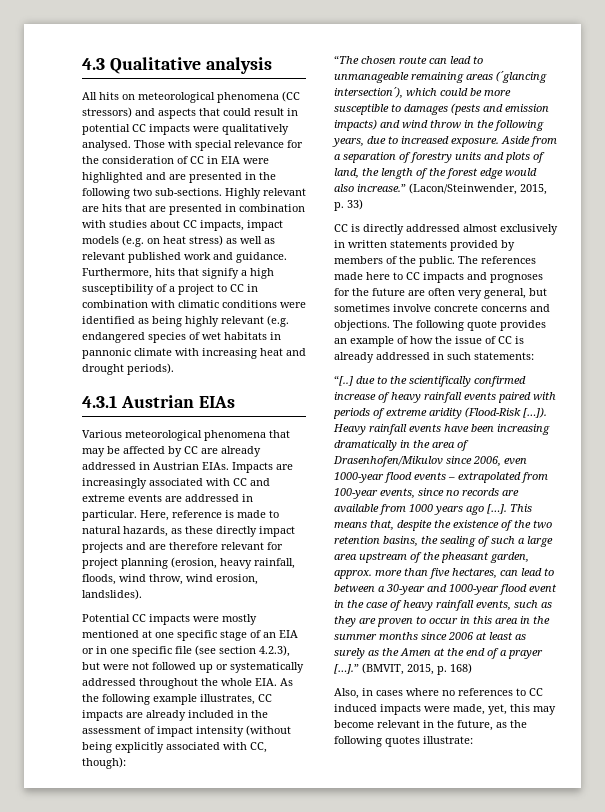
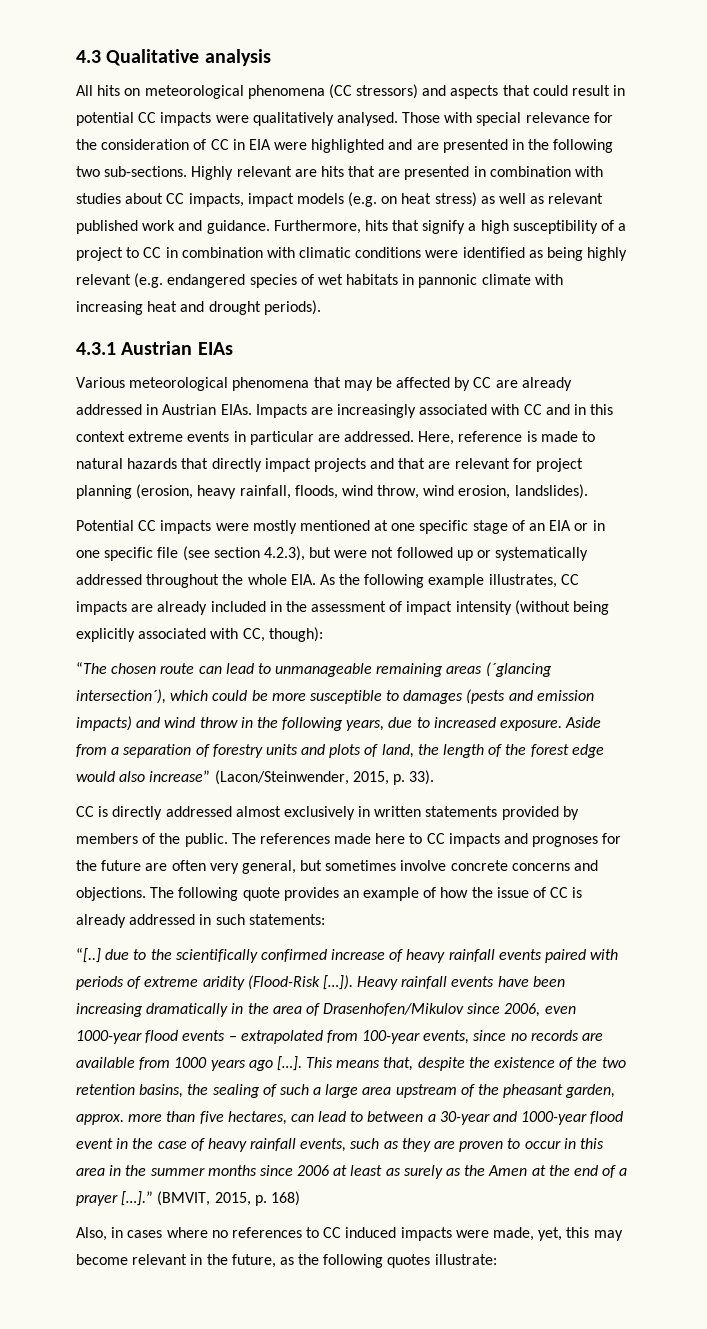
[82,494,253,502] [82,510,137,521] extreme events are addressed in particular. -> [574,404,614,415] [76,431,415,445] in this context extreme events in particular are addressed.
[123,526,213,537] hazards, as these -> [127,458,209,469] hazards that
[149,542,218,550] are therefore -> [398,458,451,469] that are
[357,184,406,192] increase.” -> [149,770,211,782] increase”
[347,199,363,210] 33) -> [409,770,435,785] 33).

